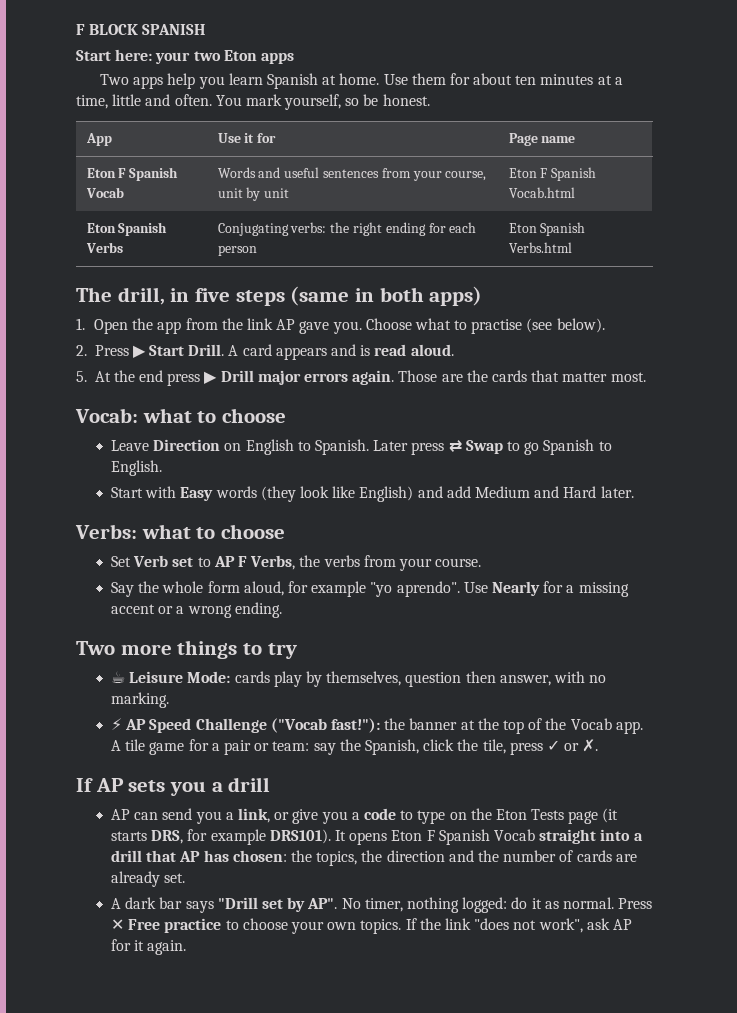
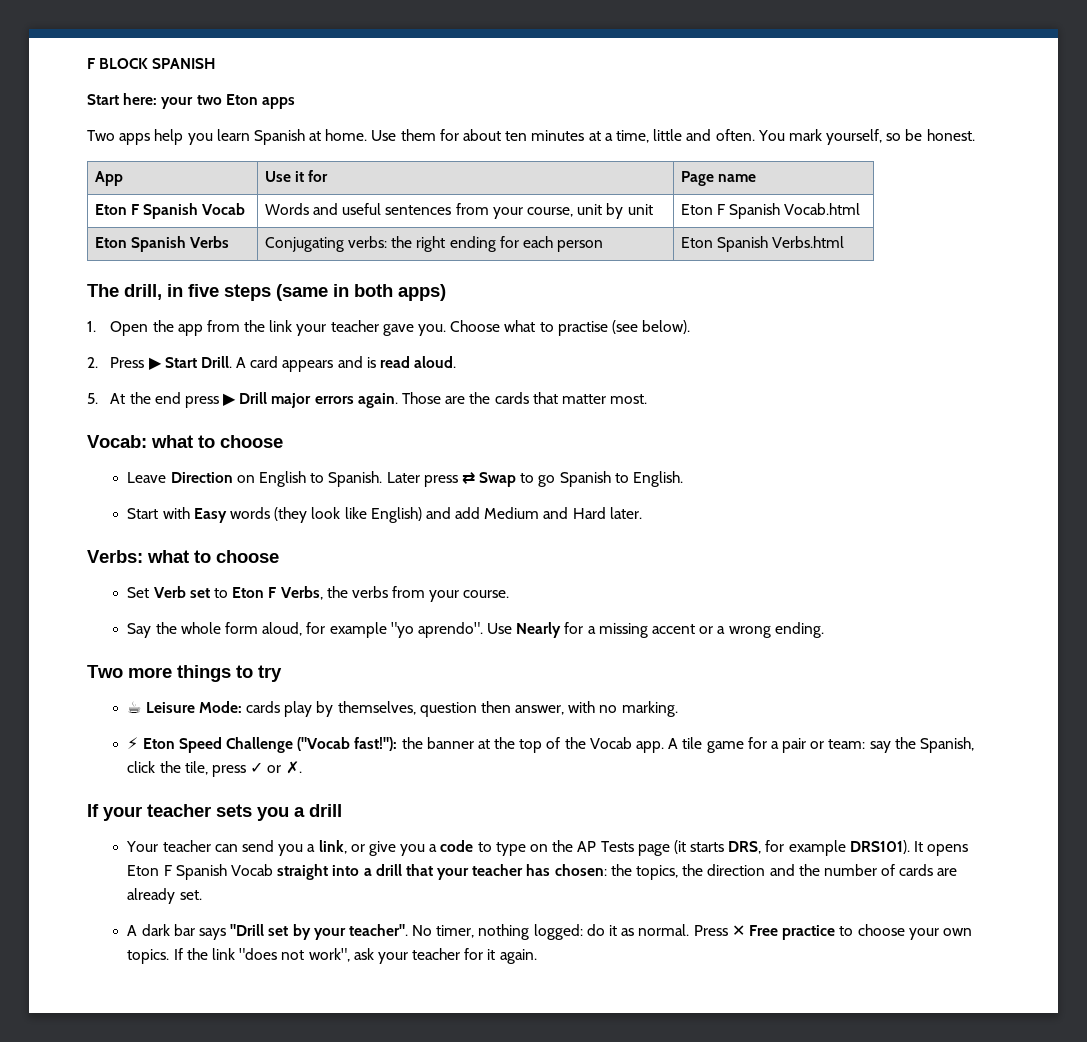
[276,319,296,330] AP -> [296,320,379,336] your teacher
[213,556,235,567] AP -> [232,587,265,598] Eton
[125,719,147,730] AP -> [142,738,175,749] Eton
[95,778,124,792] AP -> [103,804,211,821] your teacher
[111,809,131,820] AP -> [126,840,211,852] Your teacher
[495,809,527,820] Eton -> [577,841,597,852] AP
[179,851,201,862] AP -> [437,864,524,880] your teacher
[307,898,338,909] AP". -> [313,924,408,940] your teacher".
[612,919,632,930] AP -> [377,948,461,964] your teacher

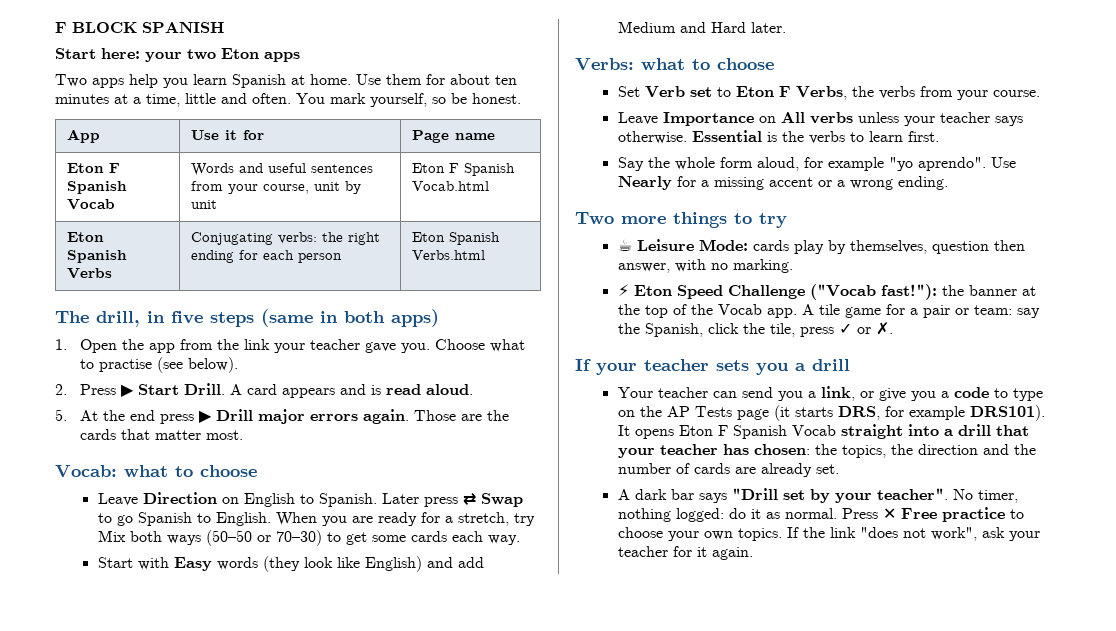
(684, 479) none -> [275,512,535,526] [97,530,520,546] When you are ready for a stretch, try Mix both ways (50–50 or 70–30) to get some cards each way.
(510, 594) none -> [617,112,1023,126] [617,130,939,144] // Leave Importance on All verbs unless your teacher says otherwise. Essential is the verbs to learn first.

